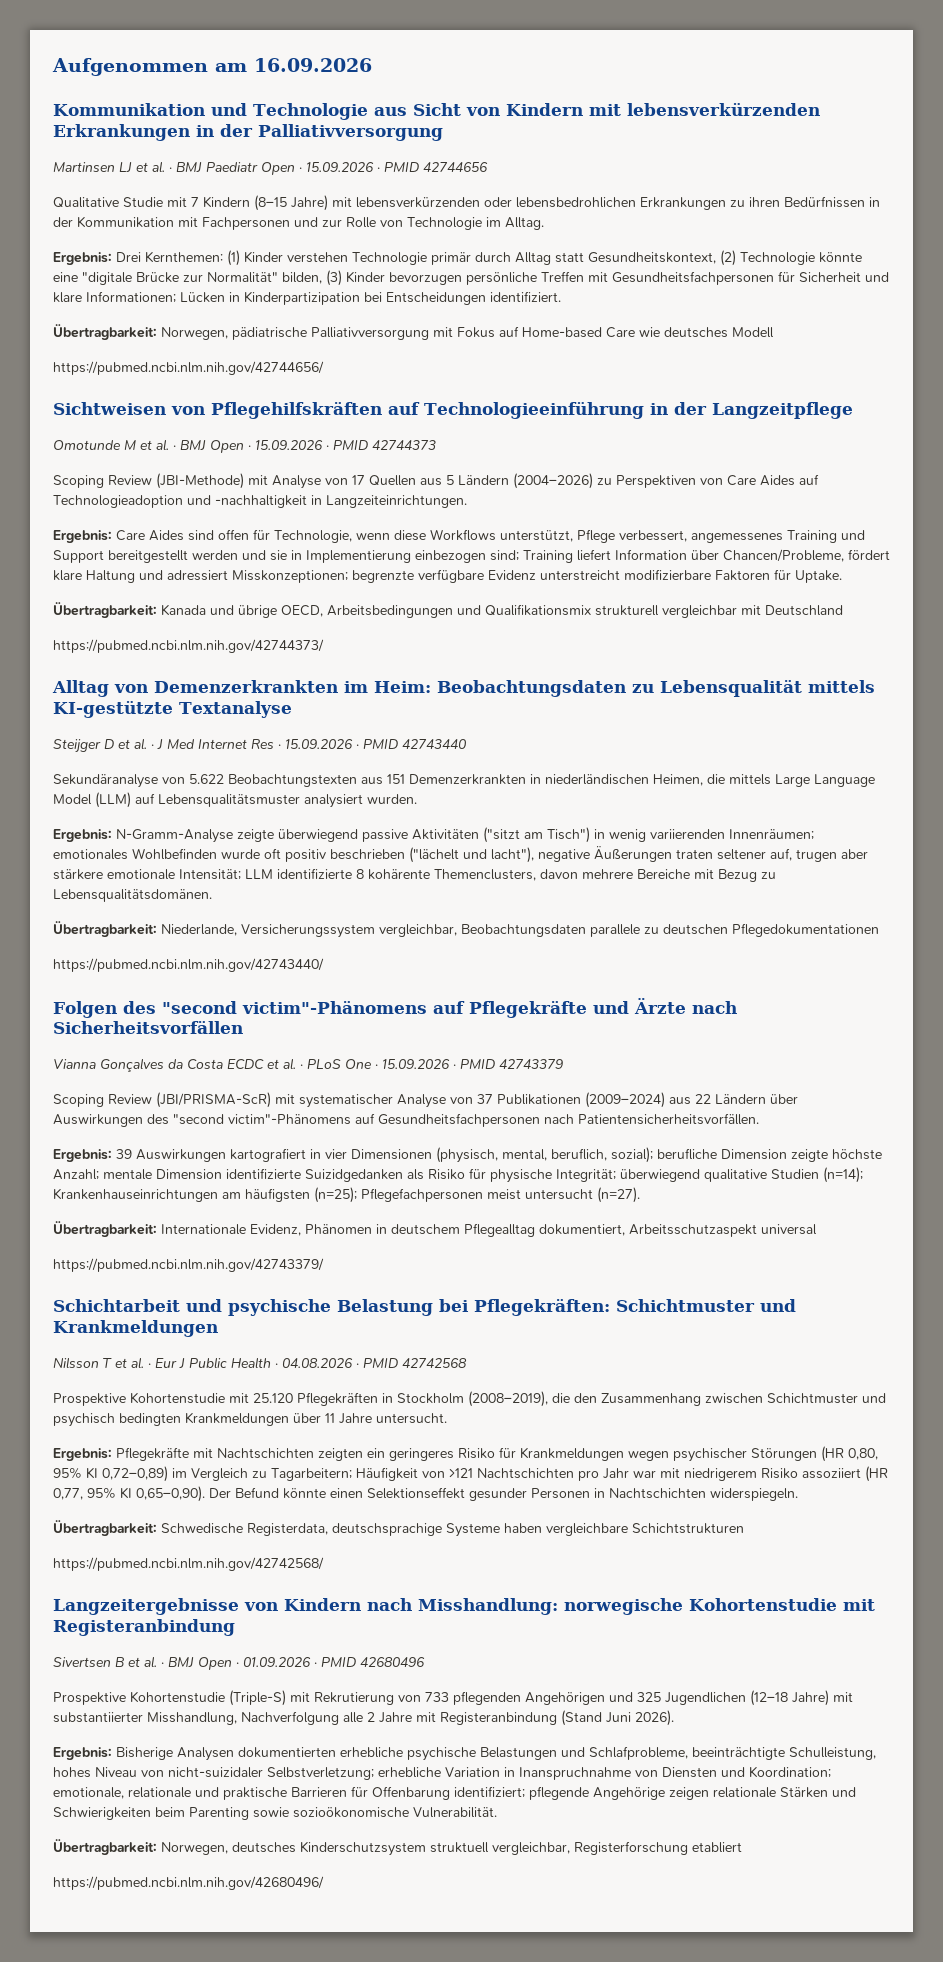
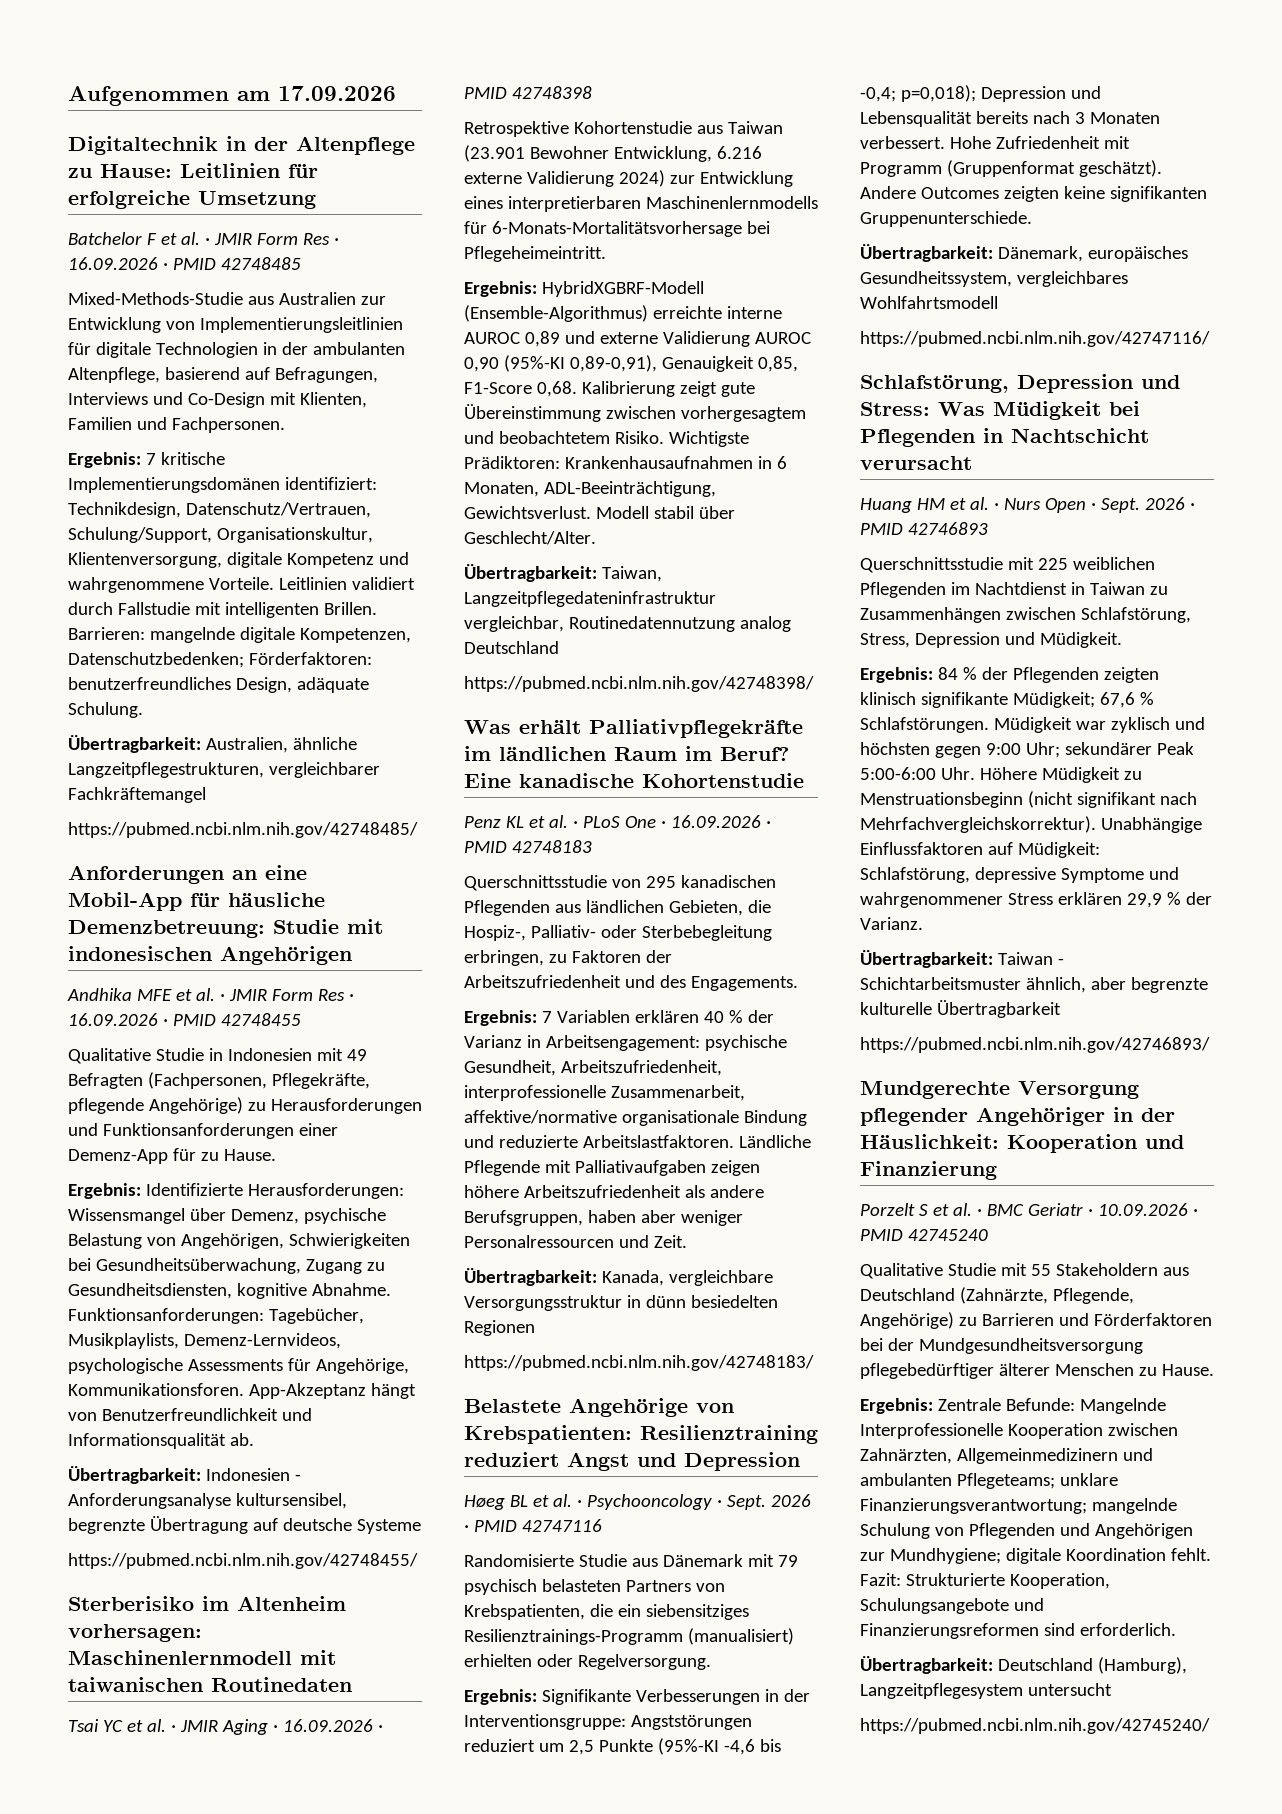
[254,58,372,72] [53,103,820,120] [53,124,443,141] [53,161,488,175] [53,195,880,211] [53,216,544,230] [53,250,862,266] [53,270,889,286] [53,291,561,305] [53,324,774,340] [53,361,324,375] [53,402,853,419] [53,439,436,453] [53,473,819,489] [53,495,467,508] [53,529,865,543] [53,549,890,563] [53,569,842,583] [53,602,843,618] [53,639,324,653] [52,680,875,697] [53,701,292,718] [53,738,466,753] [53,774,875,788] [53,792,417,808] [53,827,814,843] [53,846,868,863] [53,868,776,882] [53,889,212,902] [53,921,879,938] [53,958,324,972] [53,998,737,1018] [53,1021,243,1034] [53,1058,264,1072] 16.09.2026 // Kommunikation und Technologie aus Sicht von Kindern mit lebensverkürzenden Erkrankungen in der Palliativversorgung // Martinsen LJ et al. · BMJ Paediatr Open · 15.09.2026 · PMID 42744656 // Qualitative Studie mit 7 Kindern (8–15 Jahre) mit lebensverkürzenden oder lebensbedrohlichen Erkrankungen zu ihren Bedürfnissen in der Kommunikation mit Fachpersonen und zur Rolle von Technologie im Alltag. // Ergebnis: Drei Kernthemen: (1) Kinder verstehen Technologie primär durch Alltag statt Gesundheitskontext, (2) Technologie könnte eine "digitale Brücke zur Normalität" bilden, (3) Kinder bevorzugen persönliche Treffen mit Gesundheitsfachpersonen für Sicherheit und klare Informationen; Lücken in Kinderpartizipation bei Entscheidungen identifiziert. // Übertragbarkeit: Norwegen, pädiatrische Palliativversorgung mit Fokus auf Home-based Care wie deutsches Modell // https://pubmed.ncbi.nlm.nih.gov/42744656/ // Sichtweisen von Pflegehilfskräften auf Technologieeinführung in der Langzeitpflege // Omotunde M et al. · BMJ Open · 15.09.2026 · PMID 42744373 // Scoping Review (JBI-Methode) mit Analyse von 17 Quellen aus 5 Ländern (2004–2026) zu Perspektiven von Care Aides auf Technologieadoption und -nachhaltigkeit in Langzeiteinrichtungen. // Ergebnis: Care Aides sind offen für Technologie, wenn diese Workflows unterstützt, Pflege verbessert, angemessenes Training und Support bereitgestellt werden und sie in Implementierung einbezogen sind; Training liefert Information über Chancen/Probleme, fördert klare Haltung und adressiert Misskonzeptionen; begrenzte verfügbare Evidenz unterstreicht modifizierbare Faktoren für Uptake. // Übertragbarkeit: Kanada und übrige OECD, Arbeitsbedingungen und Qualifikationsmix strukturell vergleichbar mit Deutschland // https://pubmed.ncbi.nlm.nih.gov/42744373/ // Alltag von Demenzerkrankten im Heim: Beobachtungsdaten zu Lebensqualität mittels KI-gestützte Textanalyse // Steijger D et al. · J Med Internet Res · 15.09.2026 · PMID 42743440 // Sekundäranalyse von 5.622 Beobachtungstexten aus 151 Demenzerkrankten in niederländischen Heimen, die mittels Large Language Model (LLM) auf Lebensqualitätsmuster analysiert wurden. // Ergebnis: N-Gramm-Analyse zeigte überwiegend passive Aktivitäten ("sitzt am Tisch") in wenig variierenden Innenräumen; emotionales Wohlbefinden wurde oft positiv beschrieben ("lächelt und lacht"), negative Äußerungen traten seltener auf, trugen aber stärkere emotionale Intensität; LLM identifizierte 8 kohärente Themenclusters, davon mehrere Bereiche mit Bezug zu Lebensqualitätsdomänen. // Übertragbarkeit: Niederlande, Versicherungssystem vergleichbar, Beobachtungsdaten parallele zu deutschen Pflegedokumentationen // https://pubmed.ncbi.nlm.nih.gov/42743440/ // Folgen des "second victim"-Phänomens auf Pflegekräfte und Ärzte nach Sicherheitsvorfällen // Vianna Gonçalves da Costa ECDC -> [278,86,396,101] [68,136,415,155] [68,163,318,178] [68,190,316,209] [68,232,339,245] [68,257,301,270] [68,292,386,305] [68,317,403,333] [68,342,405,358] [68,367,378,383] [68,392,367,408] [68,417,285,433] [68,452,225,468] [68,477,377,493] [68,502,371,518] [68,527,373,543] [68,552,409,568] [68,577,415,593] [68,602,377,618] [68,627,411,643] [68,652,372,668] [68,677,369,693] [68,702,143,718] [68,735,357,753] [68,762,380,778] [68,787,206,803] [68,822,418,838] [68,865,307,884] [68,892,325,911] [68,919,383,938] [68,946,352,965] [67,988,354,1001] [68,1013,301,1026] [68,1048,367,1064] [68,1072,370,1089] [68,1097,422,1114] [68,1123,338,1139] [68,1148,276,1164] [68,1183,404,1199] [68,1208,386,1224] [68,1233,410,1249] [68,1258,385,1274] [68,1283,391,1299] [68,1308,364,1324] [68,1333,341,1349] [68,1358,409,1374] [68,1383,416,1399] [68,1408,312,1421] [68,1433,254,1449] [68,1466,301,1484] [68,1493,347,1509] [68,1516,421,1534] [68,1553,418,1569] [68,1596,346,1611] [68,1624,202,1642] [68,1650,336,1665] [68,1677,352,1692] [68,1719,383,1735] [464,86,592,99] [464,121,783,137] [464,145,762,162] [464,170,793,187] [464,196,818,212] [464,221,770,237] [464,246,606,262] [464,281,704,297] [464,305,782,322] [464,331,811,347] [464,355,798,372] [464,381,755,397] [464,404,806,422] [464,431,749,447] [464,456,787,469] [464,481,716,497] [464,506,735,519] [464,531,596,545] [464,564,662,582] [464,591,716,607] [464,616,791,632] [464,641,559,654] [464,676,814,692] [464,719,803,738] [464,746,789,761] [464,773,804,788] [464,816,524,828] 17.09.2026 // Digitaltechnik in der Altenpflege zu Hause: Leitlinien für erfolgreiche Umsetzung // Batchelor F et al. · JMIR Form Res · 16.09.2026 · PMID 42748485 // Mixed-Methods-Studie aus Australien zur Entwicklung von Implementierungsleitlinien für digitale Technologien in der ambulanten Altenpflege, basierend auf Befragungen, Interviews und Co-Design mit Klienten, Familien und Fachpersonen. // Ergebnis: 7 kritische Implementierungsdomänen identifiziert: Technikdesign, Datenschutz/Vertrauen, Schulung/Support, Organisationskultur, Klientenversorgung, digitale Kompetenz und wahrgenommene Vorteile. Leitlinien validiert durch Fallstudie mit intelligenten Brillen. Barrieren: mangelnde digitale Kompetenzen, Datenschutzbedenken; Förderfaktoren: benutzerfreundliches Design, adäquate Schulung. // Übertragbarkeit: Australien, ähnliche Langzeitpflegestrukturen, vergleichbarer Fachkräftemangel // https://pubmed.ncbi.nlm.nih.gov/42748485/ // Anforderungen an eine Mobil-App für häusliche Demenzbetreuung: Studie mit indonesischen Angehörigen // Andhika MFE et al. · JMIR Form Res · 16.09.2026 · PMID 42748455 // Qualitative Studie in Indonesien mit 49 Befragten (Fachpersonen, Pflegekräfte, pflegende Angehörige) zu Herausforderungen und Funktionsanforderungen einer Demenz-App für zu Hause. // Ergebnis: Identifizierte Herausforderungen: Wissensmangel über Demenz, psychische Belastung von Angehörigen, Schwierigkeiten bei Gesundheitsüberwachung, Zugang zu Gesundheitsdiensten, kognitive Abnahme. Funktionsanforderungen: Tagebücher, Musikplaylists, Demenz-Lernvideos, psychologische Assessments für Angehörige, Kommunikationsforen. App-Akzeptanz hängt von Benutzerfreundlichkeit und Informationsqualität ab. // Übertragbarkeit: Indonesien - Anforderungsanalyse kultursensibel, begrenzte Übertragung auf deutsche Systeme // https://pubmed.ncbi.nlm.nih.gov/42748455/ // Sterberisiko im Altenheim vorhersagen: Maschinenlernmodell mit taiwanischen Routinedaten // Tsai YC et al. · JMIR Aging · 16.09.2026 · PMID 42748398 // Retrospektive Kohortenstudie aus Taiwan (23.901 Bewohner Entwicklung, 6.216 externe Validierung 2024) zur Entwicklung eines interpretierbaren Maschinenlernmodells für 6-Monats-Mortalitätsvorhersage bei Pflegeheimeintritt. // Ergebnis: HybridXGBRF-Modell (Ensemble-Algorithmus) erreichte interne AUROC 0,89 und externe Validierung AUROC 0,90 (95%-KI 0,89-0,91), Genauigkeit 0,85, F1-Score 0,68. Kalibrierung zeigt gute Übereinstimmung zwischen vorhergesagtem und beobachtetem Risiko. Wichtigste Prädiktoren: Krankenhausaufnahmen in 6 Monaten, ADL-Beeinträchtigung, Gewichtsverlust. Modell stabil über Geschlecht/Alter. // Übertragbarkeit: Taiwan, Langzeitpflegedateninfrastruktur vergleichbar, Routinedatennutzung analog Deutschland // https://pubmed.ncbi.nlm.nih.gov/42748398/ // Was erhält Palliativpflegekräfte im ländlichen Raum im Beruf? Eine kanadische Kohortenstudie // Penz KL
[382,1059,563,1069] [53,1092,798,1108] [53,1113,759,1127] [53,1147,882,1163] [53,1167,863,1183] [53,1187,640,1203] [53,1221,817,1237] [53,1258,324,1272] [53,1299,796,1316] [53,1320,218,1337] [53,1357,467,1369] [53,1391,886,1407] [53,1412,447,1427] [53,1446,878,1462] [53,1466,888,1482] [53,1486,798,1502] [53,1520,744,1537] [53,1557,324,1571] [53,1598,875,1615] [53,1619,235,1636] [53,1656,425,1670] [53,1690,853,1706] [53,1710,674,1726] [53,1746,876,1761] [53,1766,831,1780] [53,1786,856,1800] [53,1807,497,1820] [53,1839,742,1856] [53,1876,324,1890] 15.09.2026 · PMID 42743379 // Scoping Review (JBI/PRISMA-ScR) mit systematischer Analyse von 37 Publikationen (2009–2024) aus 22 Ländern über Auswirkungen des "second victim"-Phänomens auf Gesundheitsfachpersonen nach Patientensicherheitsvorfällen. // Ergebnis: 39 Auswirkungen kartografiert in vier Dimensionen (physisch, mental, beruflich, sozial); berufliche Dimension zeigte höchste Anzahl; mentale Dimension identifizierte Suizidgedanken als Risiko für physische Integrität; überwiegend qualitative Studien (n=14); Krankenhauseinrichtungen am häufigsten (n=25); Pflegefachpersonen meist untersucht (n=27). // Übertragbarkeit: Internationale Evidenz, Phänomen in deutschem Pflegealltag dokumentiert, Arbeitsschutzaspekt universal // https://pubmed.ncbi.nlm.nih.gov/42743379/ // Schichtarbeit und psychische Belastung bei Pflegekräften: Schichtmuster und Krankmeldungen // Nilsson T et al. · Eur J Public Health · 04.08.2026 · PMID 42742568 // Prospektive Kohortenstudie mit 25.120 Pflegekräften in Stockholm (2008–2019), die den Zusammenhang zwischen Schichtmuster und psychisch bedingten Krankmeldungen über 11 Jahre untersucht. // Ergebnis: Pflegekräfte mit Nachtschichten zeigten ein geringeres Risiko für Krankmeldungen wegen psychischer Störungen (HR 0,80, 95% KI 0,72–0,89) im Vergleich zu Tagarbeitern; Häufigkeit von >121 Nachtschichten pro Jahr war mit niedrigerem Risiko assoziiert (HR 0,77, 95% KI 0,65–0,90). Der Befund könnte einen Selektionseffekt gesunder Personen in Nachtschichten widerspiegeln. // Übertragbarkeit: Schwedische Registerdata, deutschsprachige Systeme haben vergleichbare Schichtstrukturen // https://pubmed.ncbi.nlm.nih.gov/42742568/ // Langzeitergebnisse von Kindern nach Misshandlung: norwegische Kohortenstudie mit Registeranbindung // Sivertsen B et al. · BMJ Open · 01.09.2026 · PMID 42680496 // Prospektive Kohortenstudie (Triple-S) mit Rekrutierung von 733 pflegenden Angehörigen und 325 Jugendlichen (12–18 Jahre) mit substantiierter Misshandlung, Nachverfolgung alle 2 Jahre mit Registeranbindung (Stand Juni 2026). // Ergebnis: Bisherige Analysen dokumentierten erhebliche psychische Belastungen und Schlafprobleme, beeinträchtigte Schulleistung, hohes Niveau von nicht-suizidaler Selbstverletzung; erhebliche Variation in Inanspruchnahme von Diensten und Koordination; emotionale, relationale und praktische Barrieren für Offenbarung identifiziert; pflegende Angehörige zeigen relationale Stärken und Schwierigkeiten beim Parenting sowie sozioökonomische Vulnerabilität. // Übertragbarkeit: Norwegen, deutsches Kinderschutzsystem struktuell vergleichbar, Registerforschung etabliert // https://pubmed.ncbi.nlm.nih.gov/42680496/ -> [670,815,771,828] [464,840,592,853] [464,875,776,891] [464,900,771,916] [464,925,772,941] [464,950,672,966] [464,975,798,991] [464,1010,774,1026] [464,1035,787,1051] [464,1060,722,1076] [464,1085,745,1101] [464,1110,807,1126] [464,1135,811,1148] [464,1160,760,1176] [464,1185,764,1198] [464,1210,743,1226] [464,1235,687,1248] [464,1268,773,1286] [464,1295,778,1311] [464,1320,535,1336] [464,1355,814,1371] [464,1398,734,1417] [464,1425,818,1444] [464,1452,800,1471] [464,1494,811,1510] [464,1519,602,1532] [464,1554,798,1567] [464,1579,725,1595] [464,1604,749,1620] [464,1628,794,1645] [464,1654,711,1670] [464,1689,810,1705] [464,1714,752,1730] [464,1738,781,1755] [860,85,1101,102] [860,111,1160,127] [860,136,1130,149] [860,160,1162,177] [860,186,1207,202] [860,211,1032,227] [860,244,1188,262] [860,271,1128,287] [860,296,998,309] [860,331,1210,347] [860,374,1180,393] [860,401,1140,420] [860,428,1149,447] [860,456,972,470] [860,497,1195,513] [860,522,988,535] [860,557,1155,573] [860,582,1168,598] [860,607,1191,623] [860,632,1122,648] [860,667,1159,683] [860,692,1154,708] [860,717,1205,733] [860,742,1194,758] [860,767,1142,783] [860,791,1197,808] [860,816,1202,833] [860,842,1100,858] [860,867,1179,883] [860,892,1212,908] [860,917,923,930] [860,950,1064,968] [860,977,1208,993] [860,1000,1061,1018] [860,1037,1210,1053] [860,1081,1139,1099] [860,1107,1175,1126] [860,1134,1184,1153] [860,1161,997,1180] [860,1203,1198,1216] [860,1229,988,1241] [860,1263,1189,1279] [860,1287,1134,1304] [860,1312,1212,1329] [860,1338,1143,1354] [860,1363,1214,1379] [860,1398,1166,1414] [860,1423,1178,1439] [860,1448,1153,1464] [860,1473,1118,1489] [860,1498,1177,1514] [860,1523,1193,1539] [860,1548,1211,1564] [860,1573,1110,1589] [860,1598,1044,1614] [860,1623,1176,1639] [860,1656,1187,1674] [860,1683,1112,1699] [860,1718,1210,1734] 16.09.2026 · PMID 42748183 // Querschnittsstudie von 295 kanadischen Pflegenden aus ländlichen Gebieten, die Hospiz-, Palliativ- oder Sterbebegleitung erbringen, zu Faktoren der Arbeitszufriedenheit und des Engagements. // Ergebnis: 7 Variablen erklären 40 % der Varianz in Arbeitsengagement: psychische Gesundheit, Arbeitszufriedenheit, interprofessionelle Zusammenarbeit, affektive/normative organisationale Bindung und reduzierte Arbeitslastfaktoren. Ländliche Pflegende mit Palliativaufgaben zeigen höhere Arbeitszufriedenheit als andere Berufsgruppen, haben aber weniger Personalressourcen und Zeit. // Übertragbarkeit: Kanada, vergleichbare Versorgungsstruktur in dünn besiedelten Regionen // https://pubmed.ncbi.nlm.nih.gov/42748183/ // Belastete Angehörige von Krebspatienten: Resilienztraining reduziert Angst und Depression // Høeg BL et al. · Psychooncology · Sept. 2026 · PMID 42747116 // Randomisierte Studie aus Dänemark mit 79 psychisch belasteten Partners von Krebspatienten, die ein siebensitziges Resilienztrainings-Programm (manualisiert) erhielten oder Regelversorgung. // Ergebnis: Signifikante Verbesserungen in der Interventionsgruppe: Angststörungen reduziert um 2,5 Punkte (95%-KI -4,6 bis -0,4; p=0,018); Depression und Lebensqualität bereits nach 3 Monaten verbessert. Hohe Zufriedenheit mit Programm (Gruppenformat geschätzt). Andere Outcomes zeigten keine signifikanten Gruppenunterschiede. // Übertragbarkeit: Dänemark, europäisches Gesundheitssystem, vergleichbares Wohlfahrtsmodell // https://pubmed.ncbi.nlm.nih.gov/42747116/ // Schlafstörung, Depression und Stress: Was Müdigkeit bei Pflegenden in Nachtschicht verursacht // Huang HM et al. · Nurs Open · Sept. 2026 · PMID 42746893 // Querschnittsstudie mit 225 weiblichen Pflegenden im Nachtdienst in Taiwan zu Zusammenhängen zwischen Schlafstörung, Stress, Depression und Müdigkeit. // Ergebnis: 84 % der Pflegenden zeigten klinisch signifikante Müdigkeit; 67,6 % Schlafstörungen. Müdigkeit war zyklisch und höchsten gegen 9:00 Uhr; sekundärer Peak 5:00-6:00 Uhr. Höhere Müdigkeit zu Menstruationsbeginn (nicht signifikant nach Mehrfachvergleichskorrektur). Unabhängige Einflussfaktoren auf Müdigkeit: Schlafstörung, depressive Symptome und wahrgenommener Stress erklären 29,9 % der Varianz. // Übertragbarkeit: Taiwan - Schichtarbeitsmuster ähnlich, aber begrenzte kulturelle Übertragbarkeit // https://pubmed.ncbi.nlm.nih.gov/42746893/ // Mundgerechte Versorgung pflegender Angehöriger in der Häuslichkeit: Kooperation und Finanzierung // Porzelt S et al. · BMC Geriatr · 10.09.2026 · PMID 42745240 // Qualitative Studie mit 55 Stakeholdern aus Deutschland (Zahnärzte, Pflegende, Angehörige) zu Barrieren und Förderfaktoren bei der Mundgesundheitsversorgung pflegebedürftiger älterer Menschen zu Hause. // Ergebnis: Zentrale Befunde: Mangelnde Interprofessionelle Kooperation zwischen Zahnärzten, Allgemeinmedizinern und ambulanten Pflegeteams; unklare Finanzierungsverantwortung; mangelnde Schulung von Pflegenden und Angehörigen zur Mundhygiene; digitale Koordination fehlt. Fazit: Strukturierte Kooperation, Schulungsangebote und Finanzierungsreformen sind erforderlich. // Übertragbarkeit: Deutschland (Hamburg), Langzeitpflegesystem untersucht // https://pubmed.ncbi.nlm.nih.gov/42745240/

